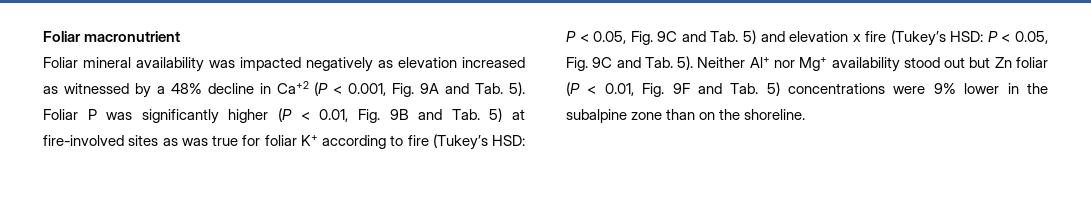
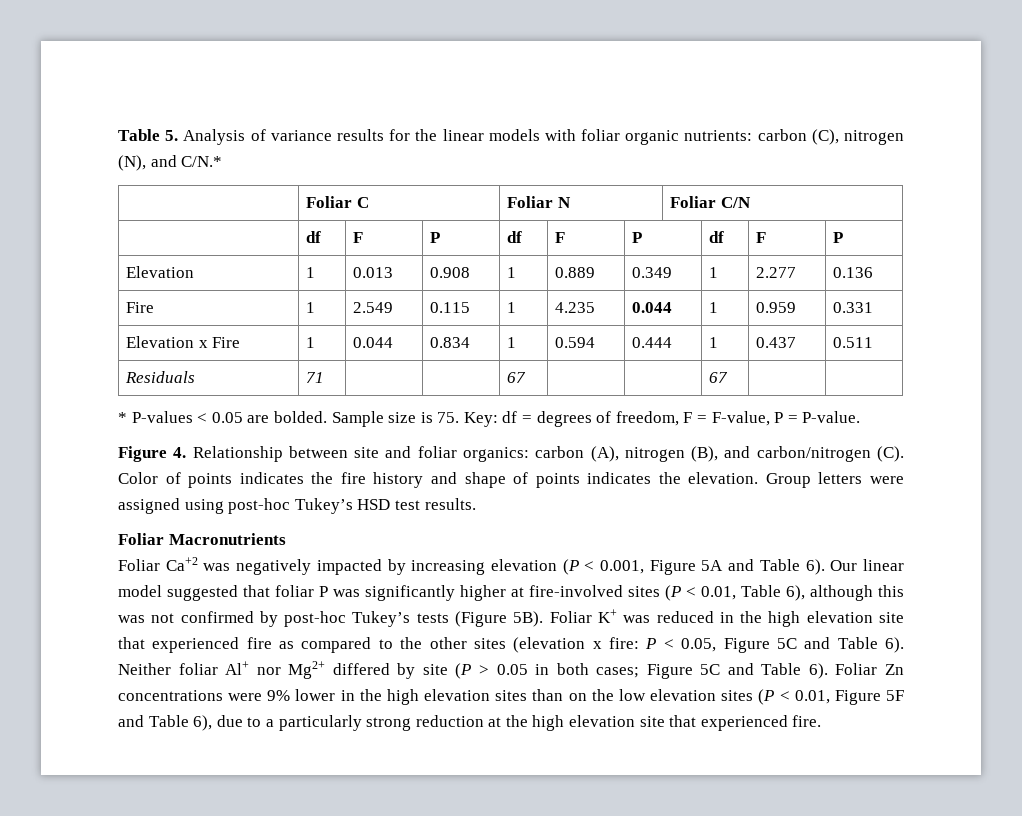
[43,31,181,42] [43,57,525,72] [43,81,525,98] [43,108,526,124] [43,134,525,150] [566,30,1048,46] [566,56,1048,72] [566,82,780,97] Foliar macronutrient // Foliar mineral availability was impacted negatively as elevation increased as witnessed by a 48% decline in Ca+2 (P < 0.001, Fig. 9A and Tab. 5). Foliar P was significantly higher (P < 0.01, Fig. 9B and Tab. 5) at fire-involved sites as was true for foliar K+ according to fire (Tukey’s HSD: P < 0.05, Fig. 9C and Tab. 5) and elevation x fire (Tukey’s HSD: P < 0.05, Fig. 9C and Tab. 5). Neither Al+ nor Mg+ availability stood out but Zn foliar (P < 0.01, Fig. 9F and Tab. 5) -> [118,129,904,145] [118,155,223,171] [306,196,369,208] [507,196,571,208] [670,196,751,208] [306,231,322,243] [353,232,364,243] [430,232,441,243] [507,231,523,243] [555,232,566,243] [632,232,643,243] [709,231,725,243] [756,232,767,243] [833,232,844,243] [126,266,195,278] [306,267,316,278] [353,267,394,278] [430,267,471,278] [507,267,517,278] [555,267,596,278] [632,267,673,278] [709,267,719,278] [756,267,797,278] [833,267,874,278] [126,302,155,313] [306,302,316,313] [353,302,394,313] [430,302,471,313] [507,302,517,313] [555,302,596,313] [632,302,673,313] [709,302,719,313] [756,302,797,313] [833,302,874,313] [126,336,241,348] [306,337,316,348] [353,337,394,348] [430,337,471,348] [507,337,517,348] [555,337,596,348] [632,337,673,348] [709,337,719,348] [756,337,797,348] [833,337,874,348] [125,371,196,383] [306,372,325,383] [507,372,527,383] [709,372,729,383] [118,411,861,427] [118,446,905,462] [118,472,904,488] [118,498,476,514] [118,533,286,545] [118,557,905,575] [118,585,904,601] [118,609,904,627] [118,637,904,653] [118,661,904,679] Table 5. Analysis of variance results for the linear models with foliar organic nutrients: carbon (C), nitrogen (N), and C/N.* // | Foliar C | Foliar N | Foliar C/N // | df | F | P | df | F | P | df | F | P // Elevation | 1 | 0.013 | 0.908 | 1 | 0.889 | 0.349 | 1 | 2.277 | 0.136 // Fire | 1 | 2.549 | 0.115 | 1 | 4.235 | 0.044 | 1 | 0.959 | 0.331 // Elevation x Fire | 1 | 0.044 | 0.834 | 1 | 0.594 | 0.444 | 1 | 0.437 | 0.511 // Residuals | 71 | | | 67 | | | 67 | | // * P-values < 0.05 are bolded. Sample size is 75. Key: df = degrees of freedom, F = F-value, P = P-value. // Figure 4. Relationship between site and foliar organics: carbon (A), nitrogen (B), and carbon/nitrogen (C). Color of points indicates the fire history and shape of points indicates the elevation. Group letters were assigned using post-hoc Tukey’s HSD test results. // Foliar Macronutrients // Foliar Ca+2 was negatively impacted by increasing elevation (P < 0.001, Figure 5A and Table 6). Our linear model suggested that foliar P was significantly higher at fire-involved sites (P < 0.01, Table 6), although this was not confirmed by post-hoc Tukey’s tests (Figure 5B). Foliar K+ was reduced in the high elevation site that experienced fire as compared to the other sites (elevation x fire: P < 0.05, Figure 5C and Table 6). Neither foliar Al+ nor Mg2+ differed by site (P > 0.05 in both cases; Figure 5C and Table 6). Foliar Zn
[566,109,806,123] subalpine zone than on the shoreline. -> [386,689,904,705] [118,715,822,731] high elevation sites than on the low elevation sites (P < 0.01, Figure 5F and Table 6), due to a particularly strong reduction at the high elevation site that experienced fire.

